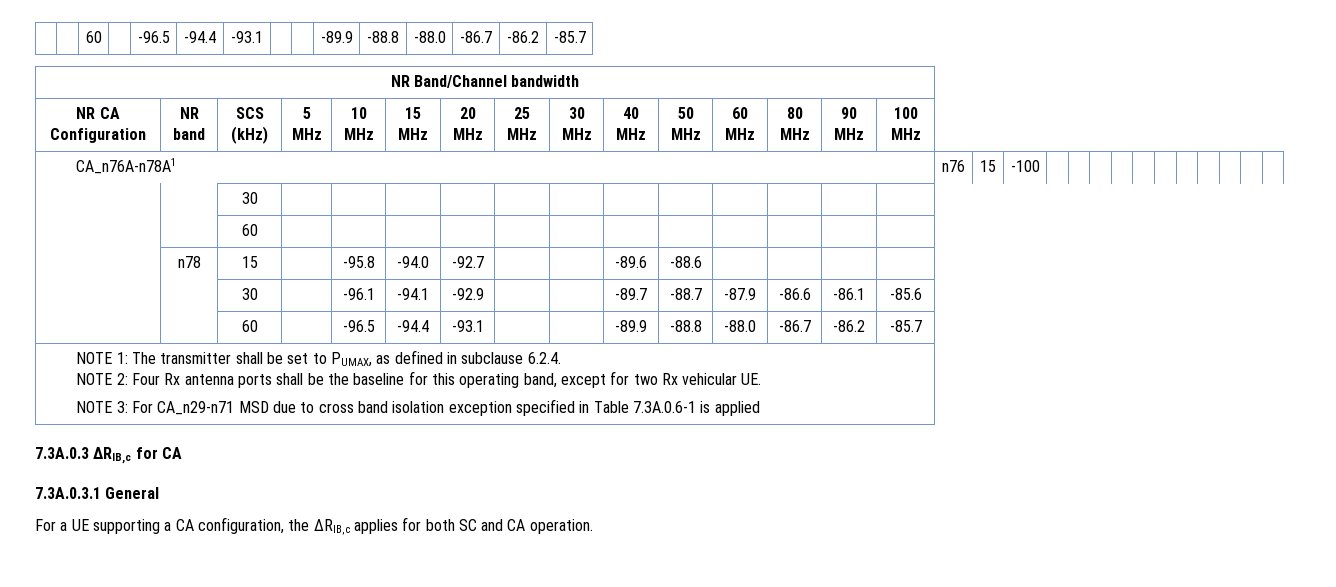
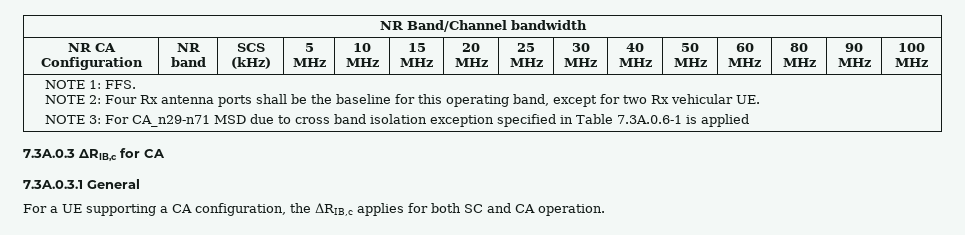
[85,31,102,43] [137,31,170,43] [183,31,216,43] [230,31,263,43] [320,31,353,43] [367,31,399,43] [413,31,446,43] [460,31,492,43] [507,31,539,43] [553,31,586,43] | | 60 | | -96.5 | -94.4 | -93.1 | | | -89.9 | -88.8 | -88.0 | -86.7 | -86.2 | -85.7 // -> (379, 25) none
[76,158,177,174] [942,160,965,172] [980,160,996,172] [1010,160,1040,172] [241,192,258,204] [241,224,258,236] [177,256,201,268] [241,256,258,268] [342,256,375,268] [397,256,429,268] [451,256,484,268] [615,256,647,268] [669,256,702,268] [241,288,258,300] [342,288,375,300] [397,288,429,300] [451,288,484,300] [615,288,647,300] [669,288,702,300] [724,288,756,300] [778,288,811,300] [833,288,865,300] [889,288,922,300] [241,320,258,332] [342,320,375,332] [397,320,429,332] [451,320,484,332] [615,320,647,332] [669,320,702,332] [724,320,756,332] [778,320,811,332] [833,320,865,332] [889,320,922,332] [76,350,561,367] CA_n76A-n78A1 | n76 | 15 | -100 | | | | | | | | | | | // | | 30 | | | | | | | | | | | | // | | 60 | | | | | | | | | | | | // | n78 | 15 | | -95.8 | -94.0 | -92.7 | | | -89.6 | -88.6 | | | | // | | 30 | | -96.1 | -94.1 | -92.9 | | | -89.7 | -88.7 | -87.9 | -86.6 | -86.1 | -85.6 // | | 60 | | -96.5 | -94.4 | -93.1 | | | -89.9 | -88.8 | -88.0 | -86.7 | -86.2 | -85.7 // NOTE 1: The transmitter shall be set to PUMAX, as defined in subclause 6.2.4. -> [45,80,137,89] NOTE 1: FFS.

